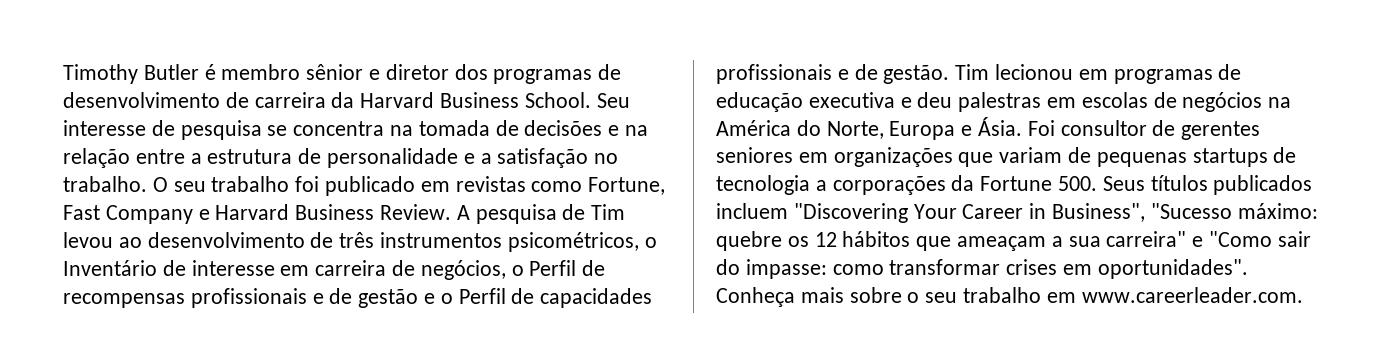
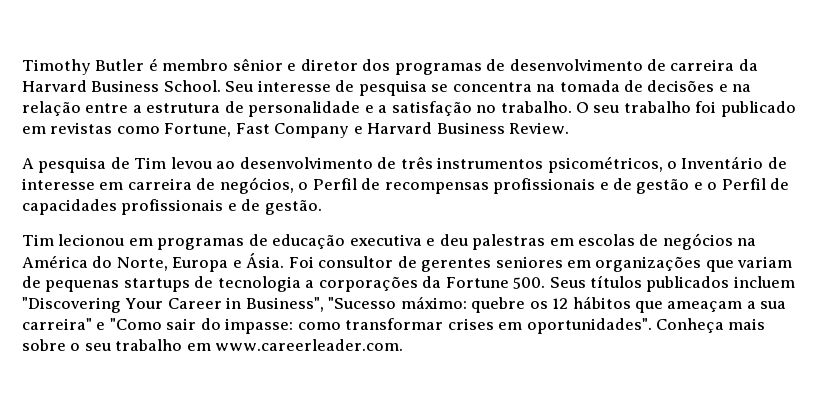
(452, 212) none -> (570, 128) //
(950, 74) none -> (322, 207) //

